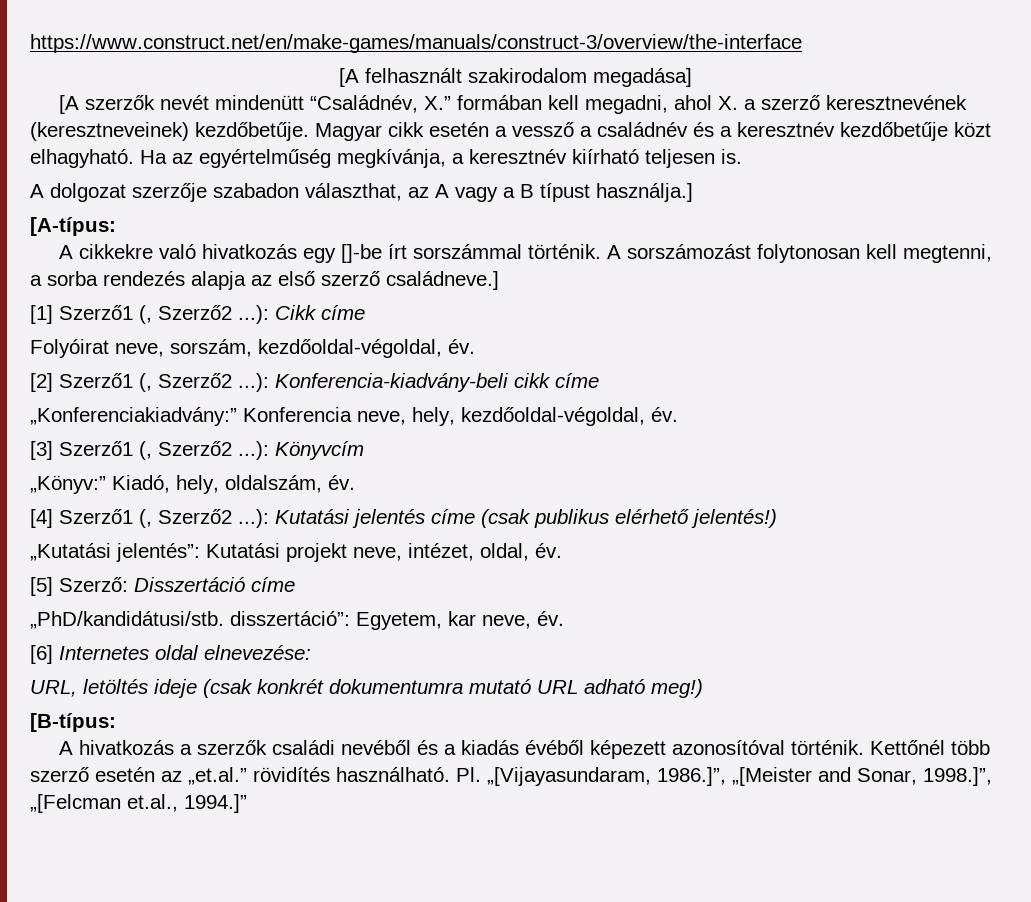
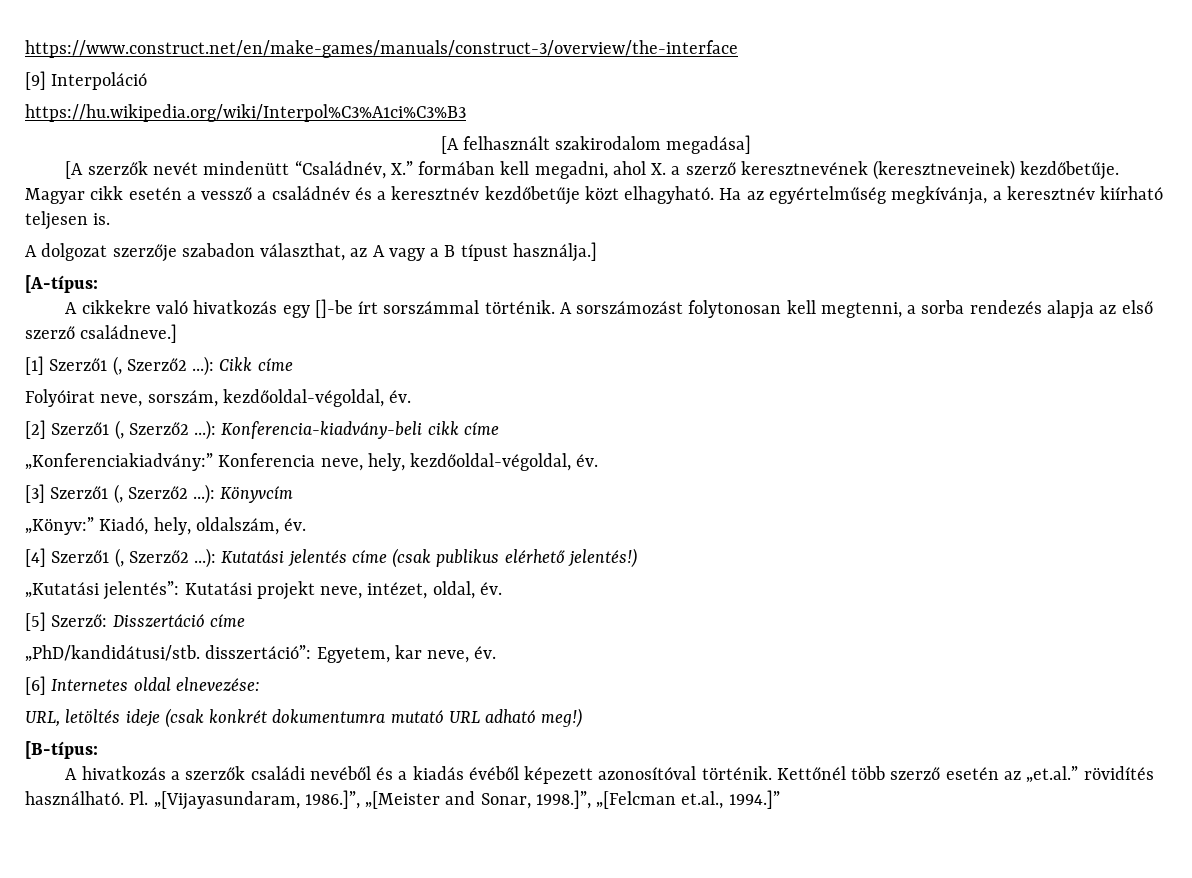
(802, 43) none -> [25,71,148,90] [25,104,466,122] // [9] Interpoláció // https://hu.wikipedia.org/wiki/Interpol%C3%A1ci%C3%B3

